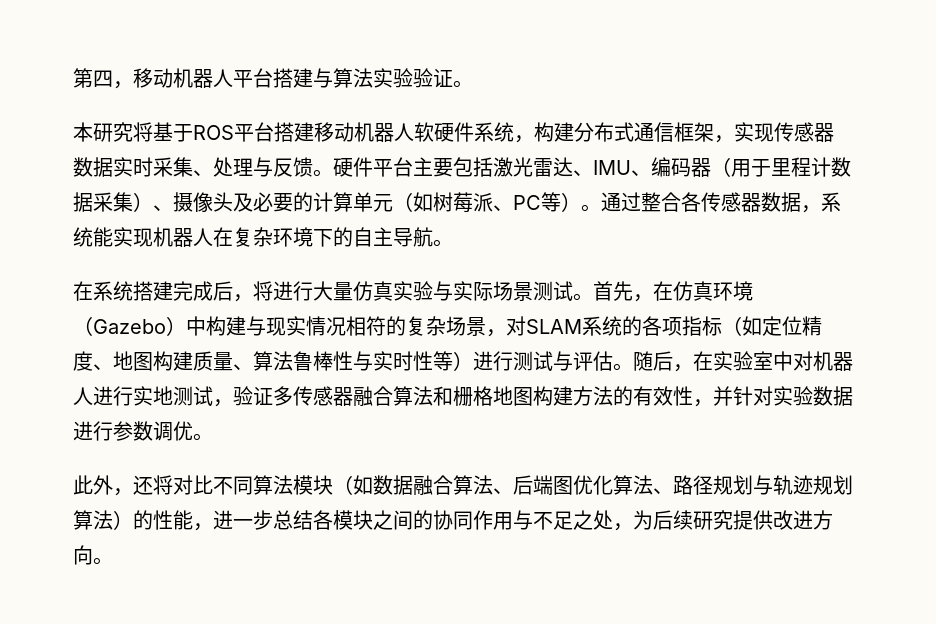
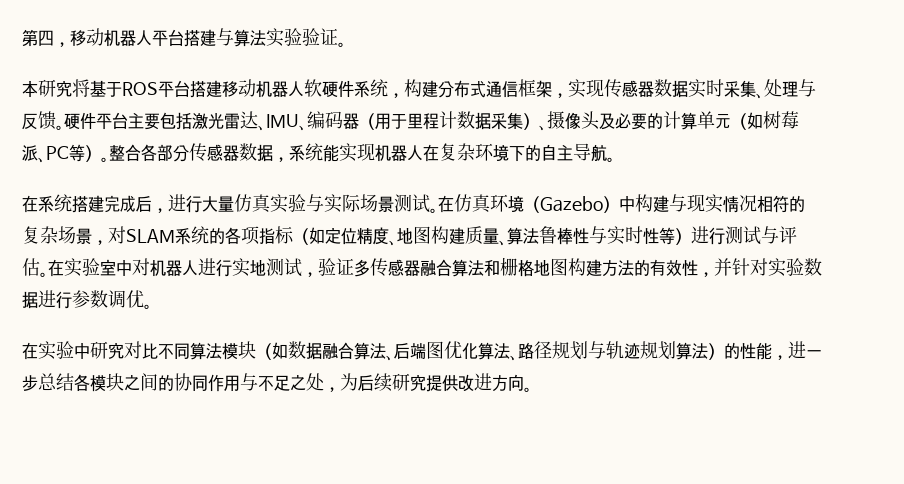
[601,192,701,212] 通过整合各 -> [109,144,189,162] 整合各部分
[253,281,273,301] 将 -> (168, 210) none
[593,281,653,302] 首先， -> (438, 210) none
[633,351,693,372] 随后， -> (48, 274) none
[73,475,173,496] 此外，还将 -> [22,341,124,360] 在实验中研究

